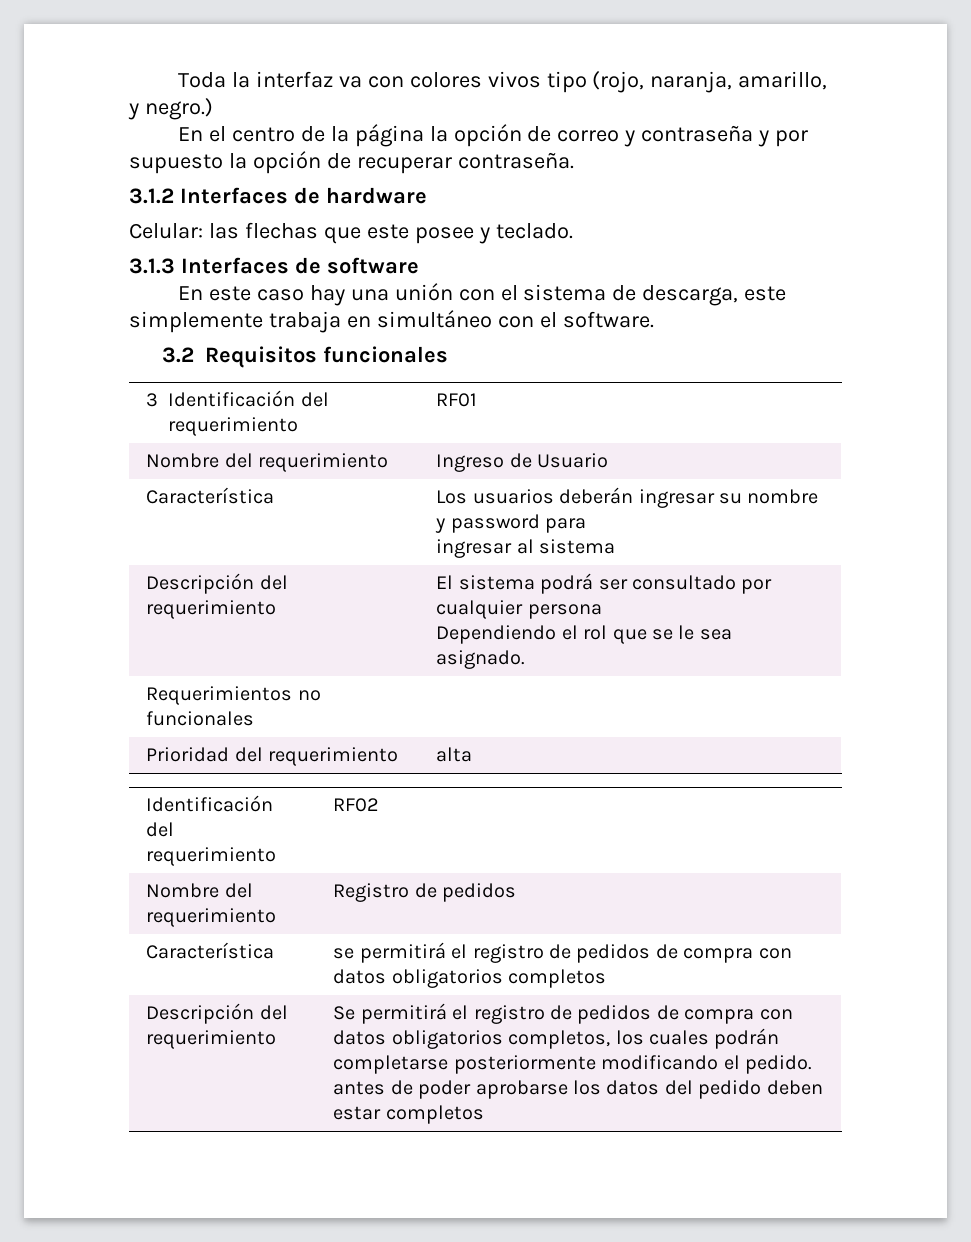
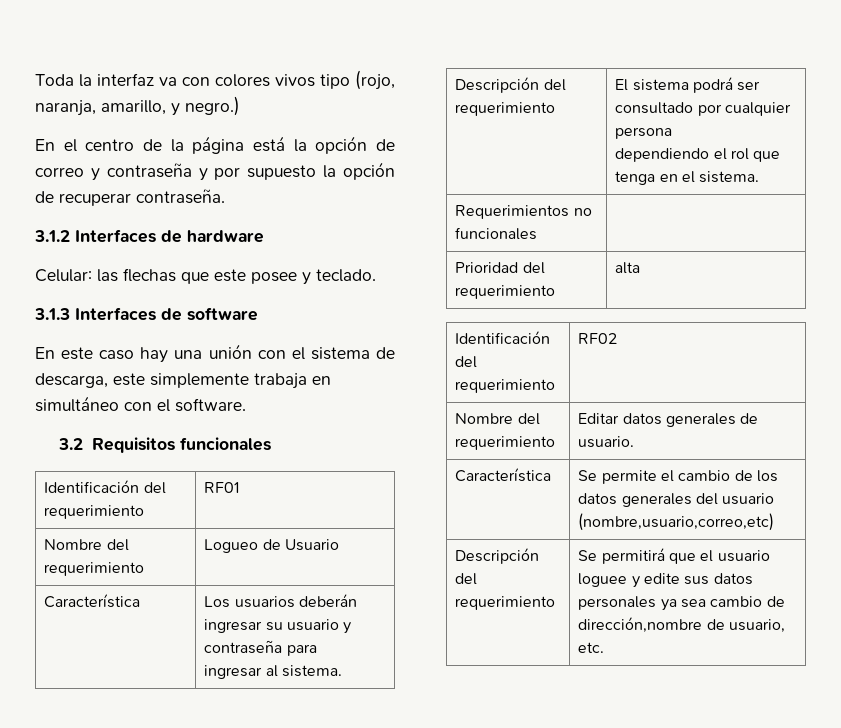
(424, 135) none -> [252,136,285,152] está
[146,393,159,407] 3 -> (271, 444) none
[436,454,505,472] Ingreso -> [204,539,259,553] Logueo
[747,489,819,504] [435,514,540,533] nombre y password -> [287,619,352,634] [204,640,283,654] usuario y contraseña
[539,539,616,554] sistema -> [282,665,343,677] sistema.
[436,625,557,644] Dependiendo -> [615,148,710,162] dependiendo
[652,625,732,640] [436,650,526,669] se le sea asignado. -> [615,171,760,185] tenga en el sistema.
[333,883,517,902] [146,942,275,959] [333,942,792,963] [333,969,607,988] Registro de pedidos // Característica | se permitirá el registro de pedidos de compra con datos obligatorios completos -> [578,413,759,427] [578,436,635,448] [455,468,552,482] [578,470,778,484] [578,493,775,507] [578,513,775,531] Editar datos generales de usuario. // Característica | Se permite el cambio de los datos generales del usuario (nombre,usuario,correo,etc)
[452,1005,793,1024] [333,1028,780,1049] [333,1055,813,1074] [333,1080,823,1099] [333,1105,484,1124] el registro de pedidos de compra con datos obligatorios completos, los cuales podrán completarse posteriormente modificando el pedido. antes de poder aprobarse los datos del pedido deben estar completos -> [669,550,770,564] [578,573,753,588] [578,596,785,611] [578,617,786,633] [578,642,605,653] que el usuario loguee y edite sus datos personales ya sea cambio de dirección,nombre de usuario, etc.

